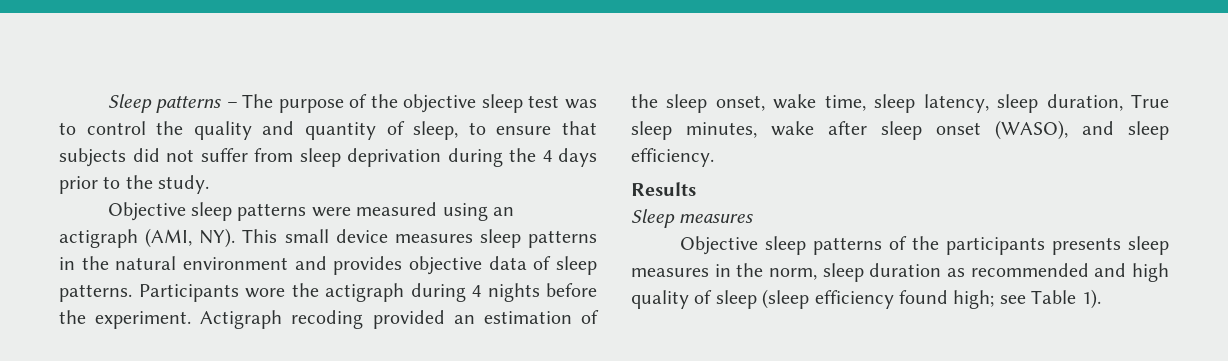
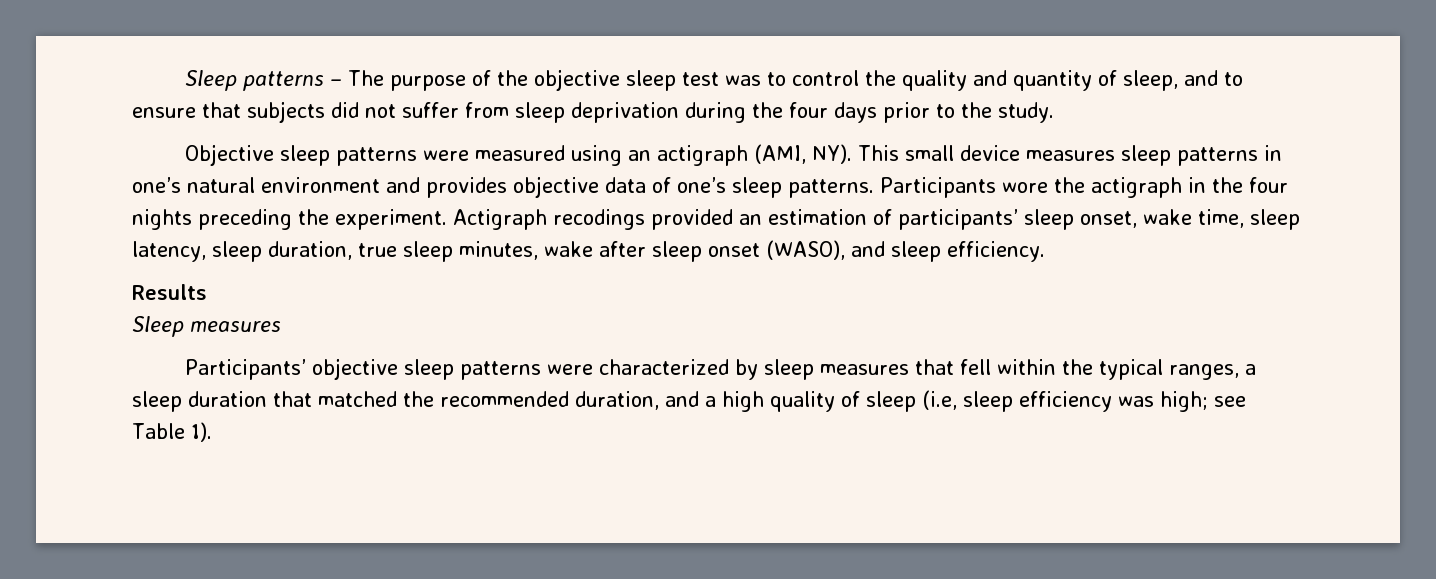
(459, 130) none -> [1183,70,1218,86] and
[542,150,552,162] 4 -> [789,102,828,118] four
[81,256,109,270] the -> [132,177,181,193] one’s
(552, 263) none -> [677,177,726,193] one’s
[410,283,597,302] during 4 nights before -> [1188,177,1288,193] [132,209,292,230] in the four nights preceding
[291,310,364,329] recoding -> [553,209,645,230] recodings
[631,94,658,108] the -> [898,209,1018,230] participants’
[1131,94,1169,108] True -> [358,243,397,257] true
[679,236,1169,255] [631,263,1169,282] [631,289,948,309] Objective sleep patterns of the participants presents sleep measures in the norm, sleep duration as recommended and high quality of sleep (sleep efficiency found -> [184,358,1256,380] [132,390,1154,412] Participants’ objective sleep patterns were characterized by sleep measures that fell within the typical ranges, a sleep duration that matched the recommended duration, and a high quality of sleep (i.e, sleep efficiency was

